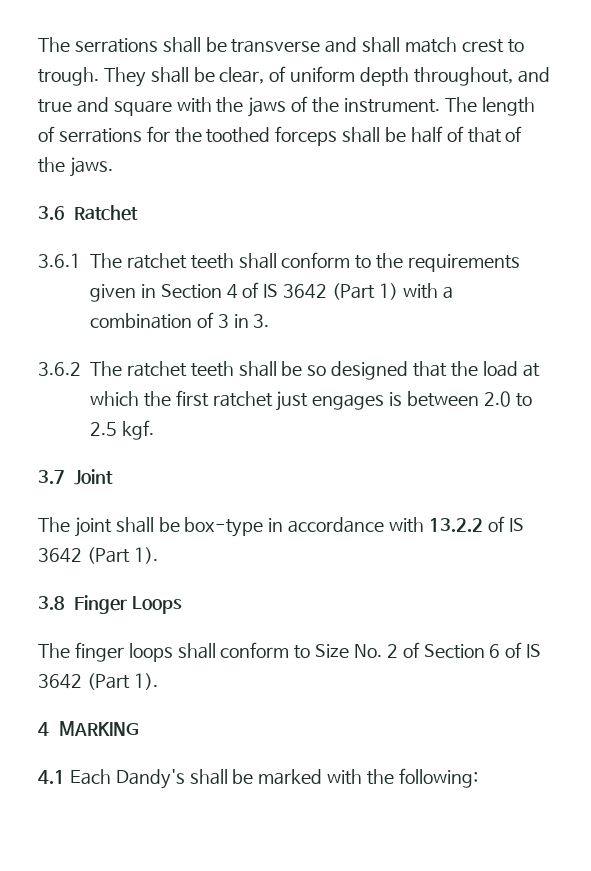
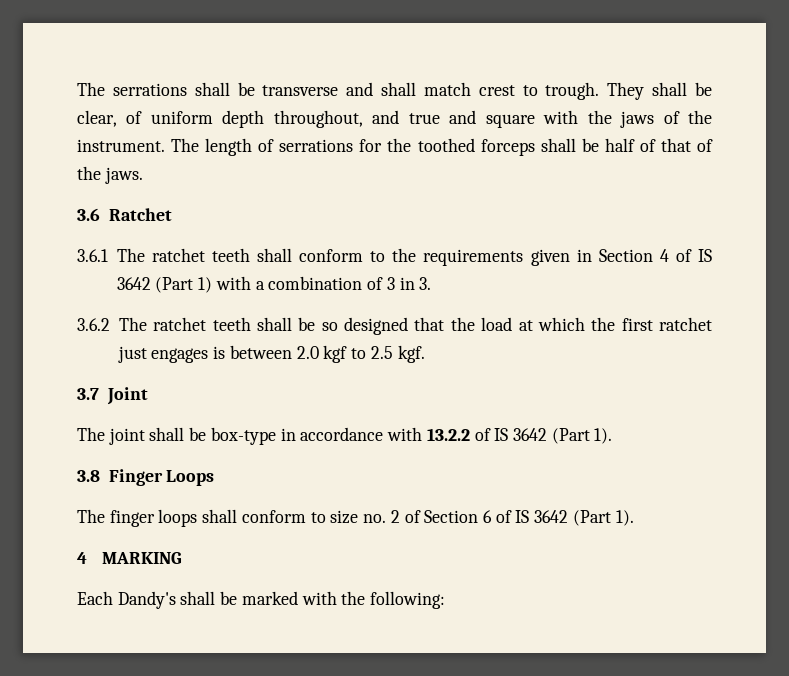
(511, 399) none -> [323,345,348,363] kgf
[315,644,383,658] Size No. -> [330,510,387,524] size no.
[38,770,65,784] 4.1 -> (182, 558) none

